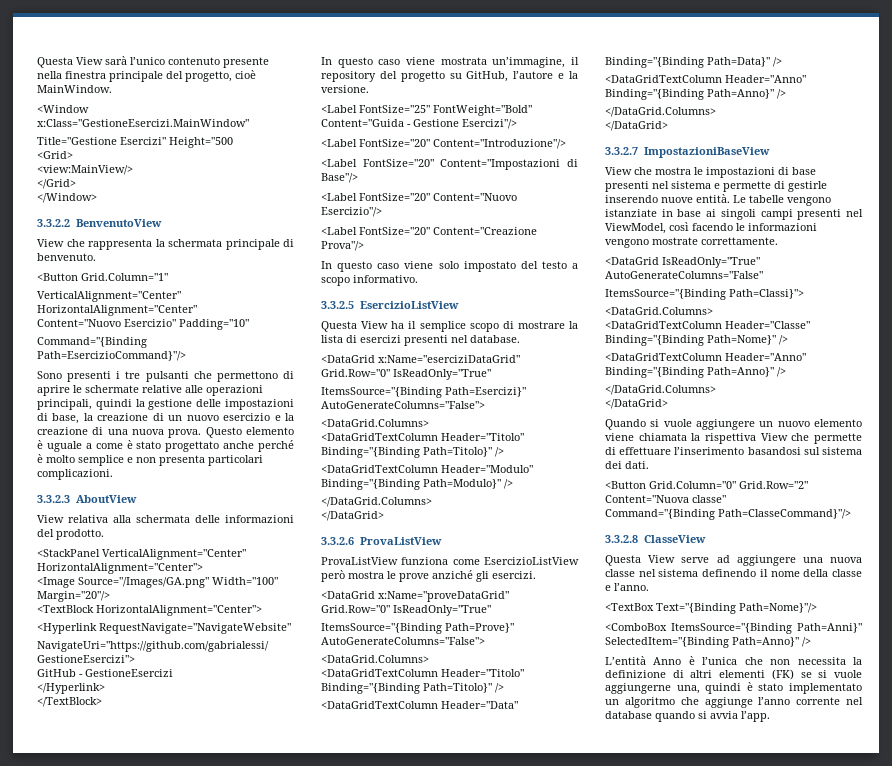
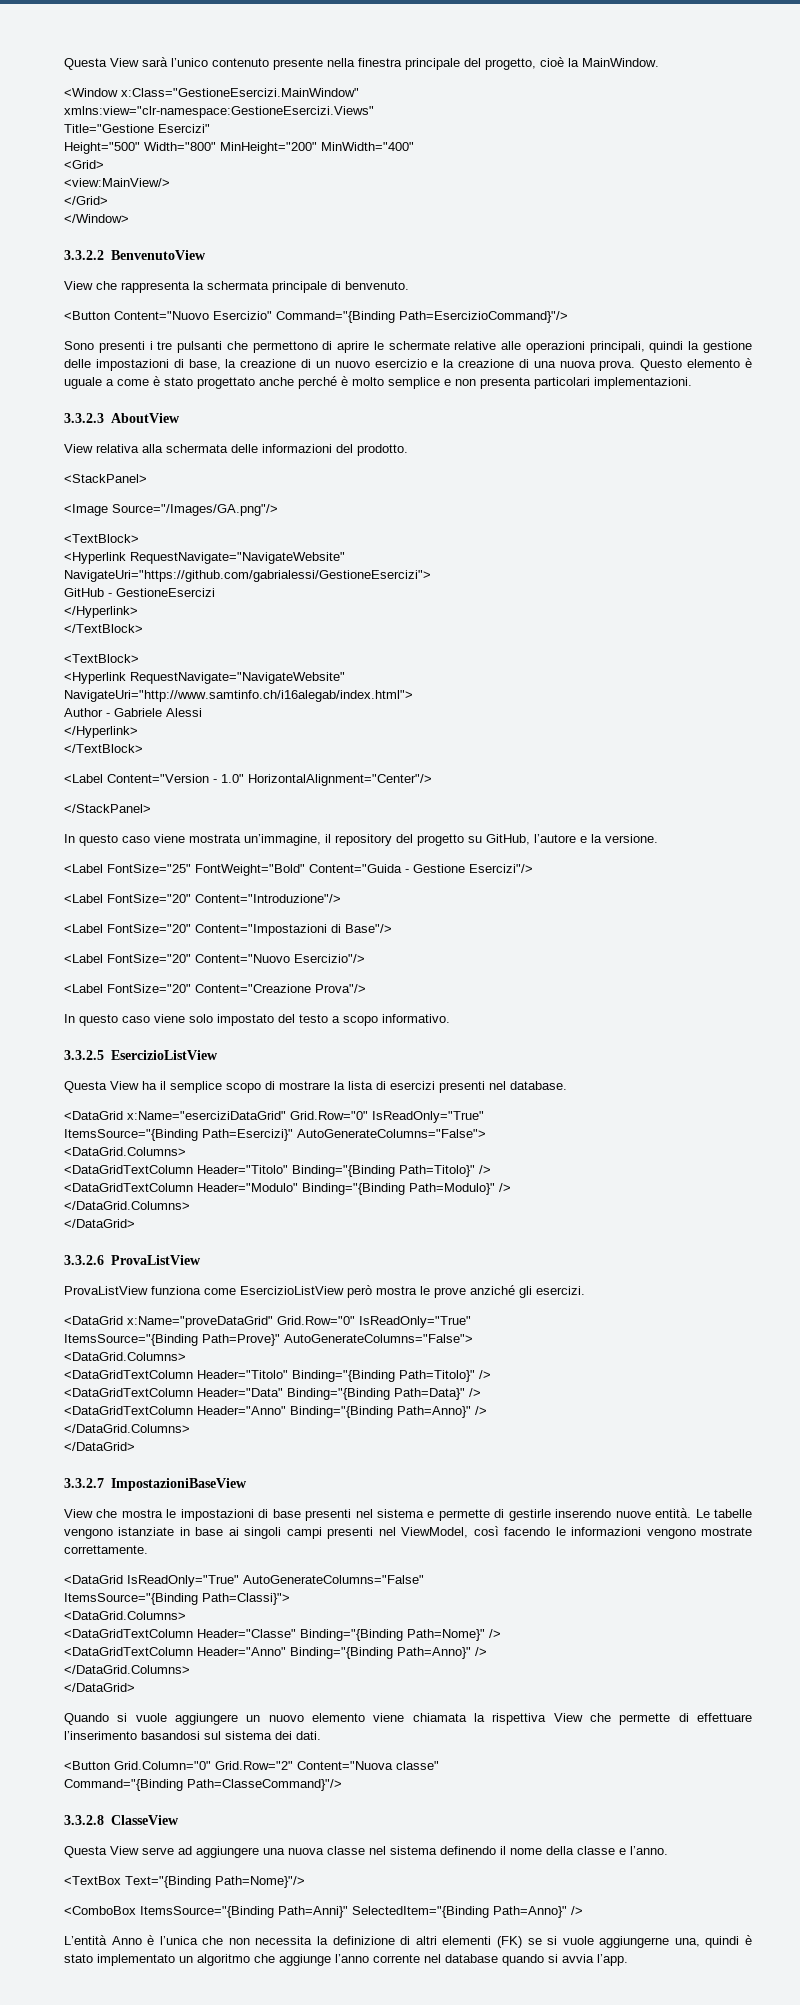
(256, 74) none -> [568,58,579,67] la
(249, 123) none -> [64,106,374,118] // xmlns:view="clr-namespace:GestioneEsercizi.Views"
[169,137,233,148] Height="500 -> [64,142,414,154] // Height="500" Width="800" MinHeight="200" MinWidth="400"
[81,273,168,281] [37,291,181,302] [37,305,197,316] Grid.Column="1" // VerticalAlignment="Center" HorizontalAlignment="Center" // -> (110, 315) none
[179,319,249,330] Padding="10" // -> (272, 315) none
[37,469,113,480] complicazioni. -> [594,377,692,389] implementazioni.
[37,549,246,560] [37,563,203,574] [37,577,278,588] [37,591,110,602] [37,605,262,616] <StackPanel VerticalAlignment="Center" HorizontalAlignment="Center"> // <Image Source="/Images/GA.png" Width="100" Margin="20"/> // <TextBlock HorizontalAlignment="Center"> -> [64,474,147,483] [64,504,278,516] [64,534,139,543] <StackPanel> // <Image Source="/Images/GA.png"/> // <TextBlock>
(102, 702) none -> [64,654,139,663] [64,672,345,684] [64,690,413,702] [64,708,202,717] [64,726,138,738] [64,744,143,753] [64,774,432,786] [64,804,151,813] // <TextBlock> // <Hyperlink RequestNavigate="NavigateWebsite" // NavigateUri="http://www.samtinfo.ch/i16alegab/index.html"> // Author - Gabriele Alessi // </Hyperlink> // </TextBlock> // <Label Content="Version - 1.0" HorizontalAlignment="Center"/> // </StackPanel>

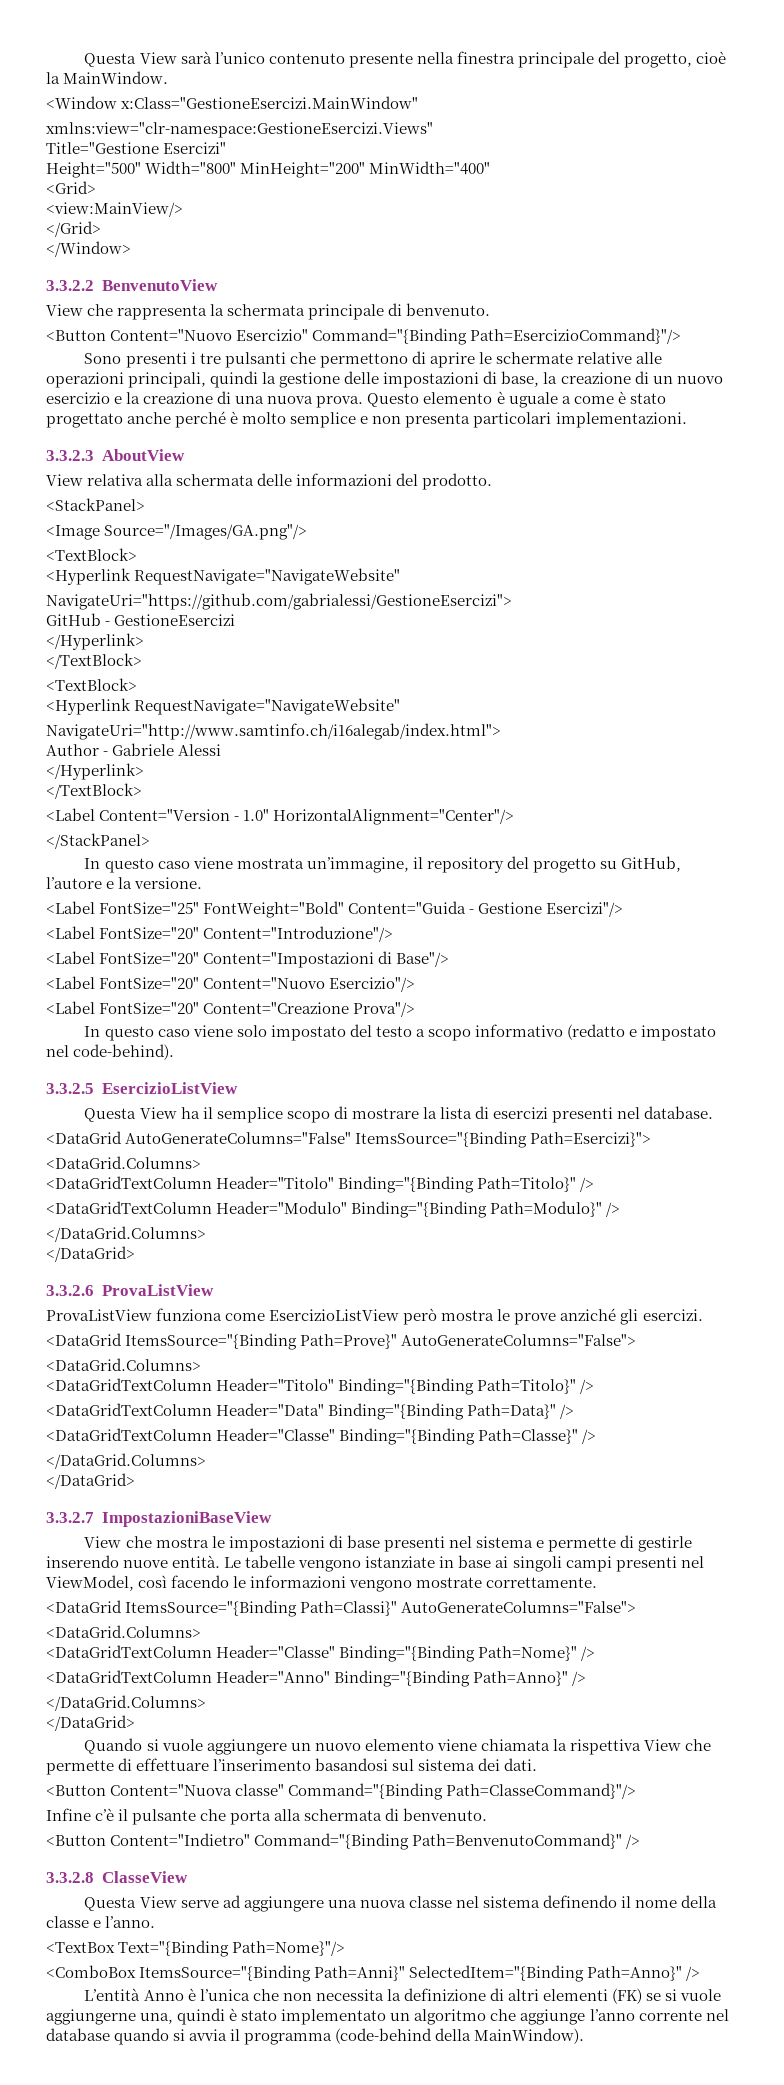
[382,1014,450,1023] informativo. -> [474,1024,717,1041] [46,1044,175,1060] informativo (redatto e impostato nel code-behind).
[127,1111,484,1123] [64,1129,486,1141] x:Name="eserciziDataGrid" Grid.Row="0" IsReadOnly="True" // ItemsSource="{Binding Path=Esercizi}" AutoGenerateColumns="False"> -> [125,1131,652,1148] AutoGenerateColumns="False" ItemsSource="{Binding Path=Esercizi}">
[127,1316,471,1328] x:Name="proveDataGrid" Grid.Row="0" IsReadOnly="True" // -> (122, 1339) none
[197,1406,471,1418] Header="Anno" Binding="{Binding Path=Anno}" -> [216,1428,579,1445] Header="Classe" Binding="{Binding Path=Classe}"
[127,1575,424,1587] [64,1593,290,1605] IsReadOnly="True" AutoGenerateColumns="False" // ItemsSource="{Binding Path=Classi}"> -> [125,1600,637,1617] ItemsSource="{Binding Path=Classi}" AutoGenerateColumns="False">
[114,1761,293,1770] Grid.Column="0" Grid.Row="2" -> (106, 1790) none
(439, 1765) // -> (285, 1790) none
(342, 1785) none -> [46,1808,488,1825] [46,1833,641,1850] // Infine c’è il pulsante che porta alla schermata di benvenuto. // <Button Content="Indietro" Command="{Binding Path=BenvenutoCommand}" />
[597,1954,628,1966] l’app. -> [230,2028,585,2045] il programma (code-behind della MainWindow).

